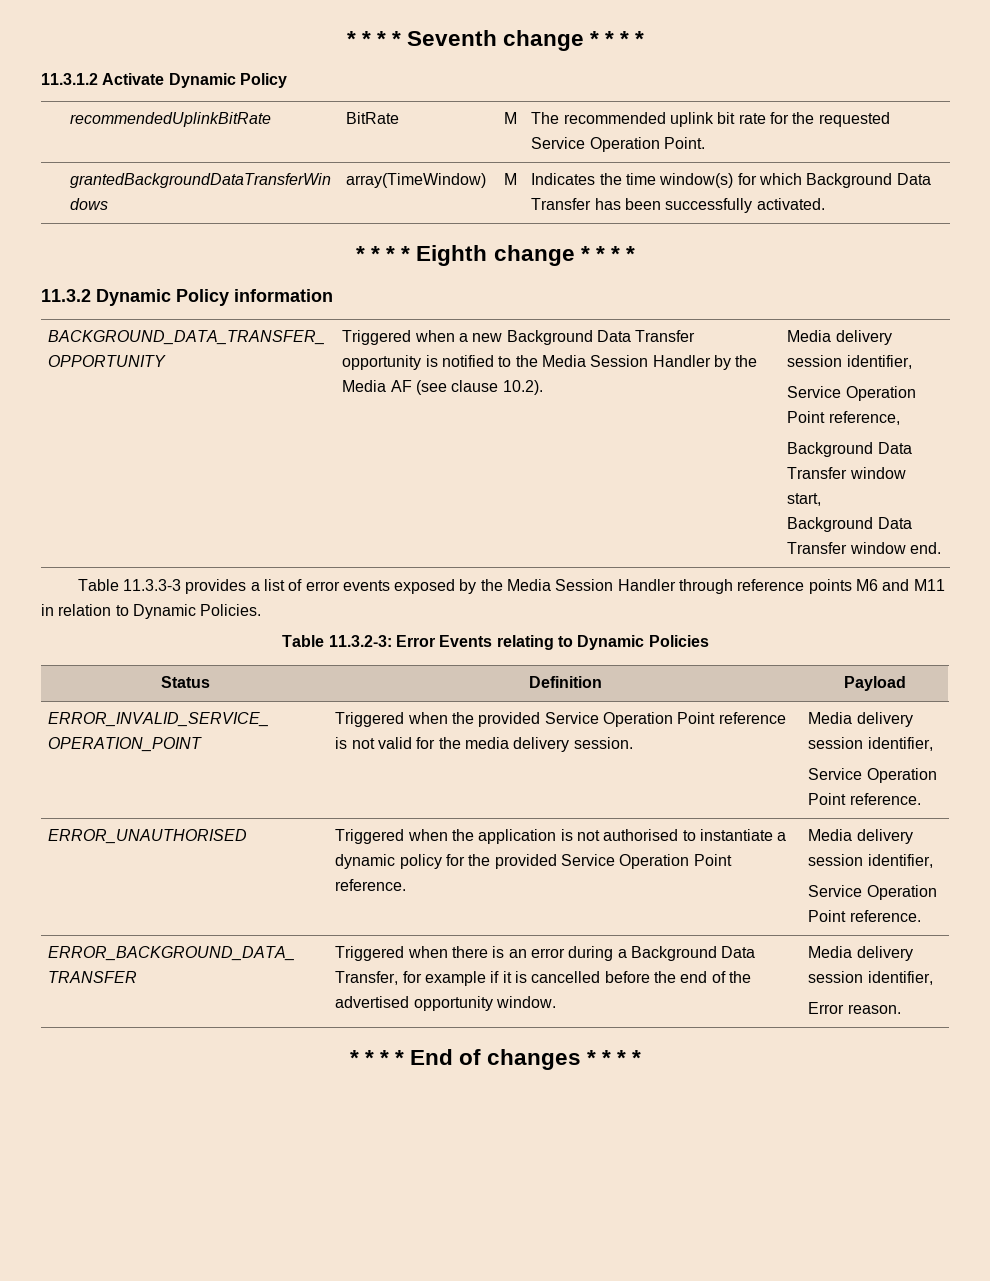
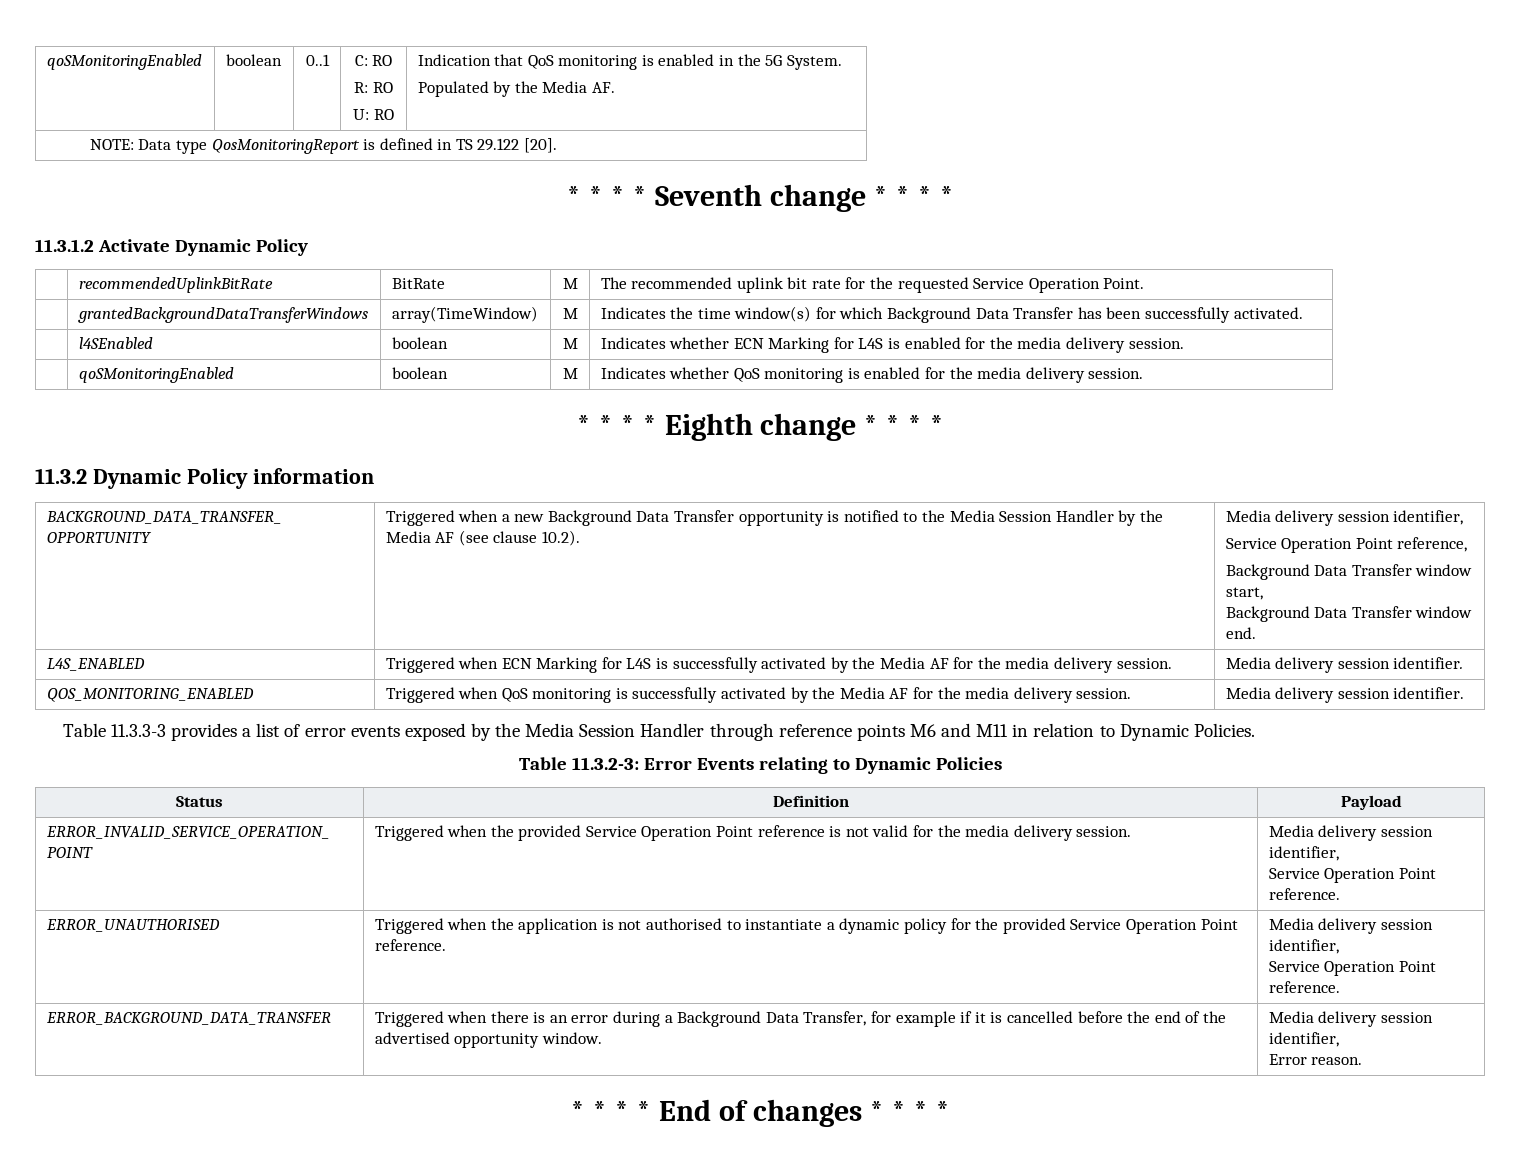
(346, 38) none -> [46,54,202,70] [225,54,282,66] [305,54,330,66] [354,55,393,66] [354,82,393,93] [353,109,394,120] [417,54,842,70] [417,81,615,97] [89,138,558,154] qoSMonitoringEnabled | boolean | 0..1 | C: RO // R: RO // U: RO | Indication that QoS monitoring is enabled in the 5G System. // Populated by the Media AF. // NOTE: Data type QosMonitoringReport is defined in TS 29.122 [20]. //
(825, 204) none -> [78,337,153,349] [391,337,448,349] [562,338,578,349] [600,337,1184,353] [78,367,234,383] [391,367,448,379] [562,368,578,379] [600,367,1144,383] // | l4SEnabled | boolean | M | Indicates whether ECN Marking for L4S is enabled for the media delivery session. // | qoSMonitoringEnabled | boolean | M | Indicates whether QoS monitoring is enabled for the media delivery session.
(942, 548) none -> [46,658,145,671] [385,657,1172,673] [1225,657,1464,673] [46,688,254,702] [385,687,1132,703] [1225,687,1465,703] // L4S_ENABLED | Triggered when ECN Marking for L4S is successfully activated by the Media AF for the media delivery session. | Media delivery session identifier. // QOS_MONITORING_ENABLED | Triggered when QoS monitoring is successfully activated by the Media AF for the media delivery session. | Media delivery session identifier.

